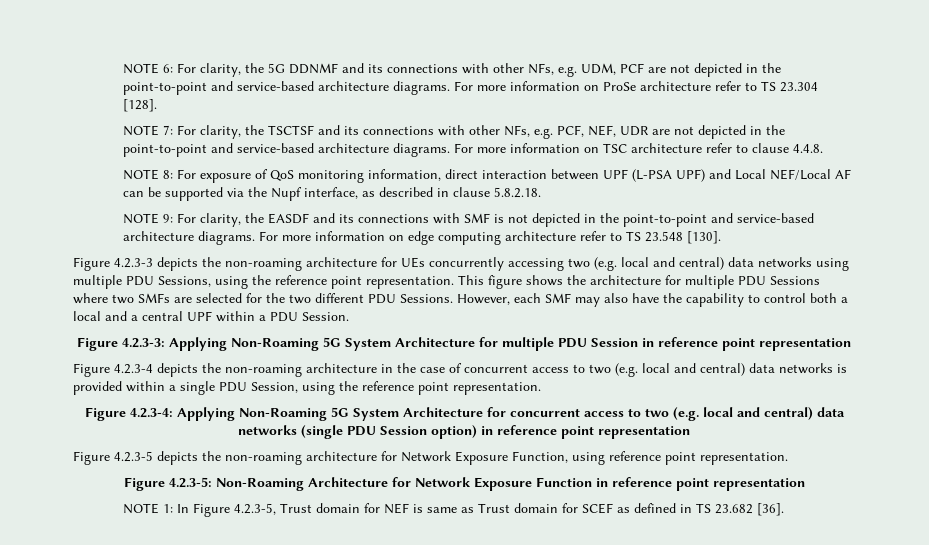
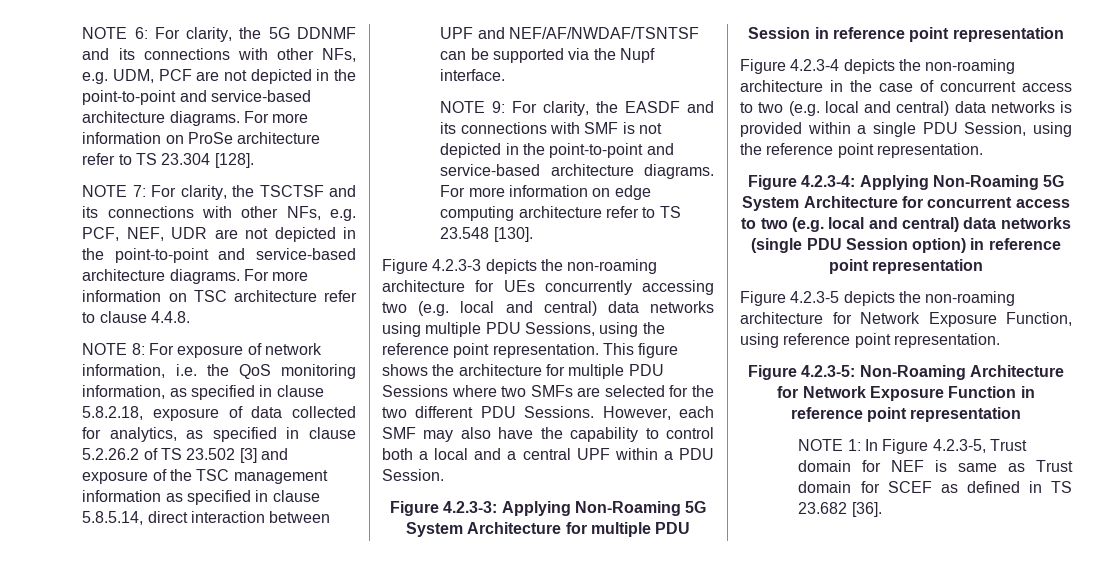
[270,169,852,183] QoS monitoring information, direct interaction between UPF (L-PSA UPF) and Local NEF/Local AF -> [265,343,323,355] [82,364,356,379] [82,385,324,400] [82,406,357,421] [82,427,357,442] [82,448,289,463] [82,469,328,484] [82,490,320,505] [82,511,331,525] [440,27,700,39] network information, i.e. the QoS monitoring information, as specified in clause 5.8.2.18, exposure of data collected for analytics, as specified in clause 5.2.26.2 of TS 23.502 [3] and exposure of the TSC management information as specified in clause 5.8.5.14, direct interaction between UPF and NEF/AF/NWDAF/TSNTSF
[304,187,542,199] interface, as described in clause 5.8.2.18. -> [440,69,506,81] interface.

